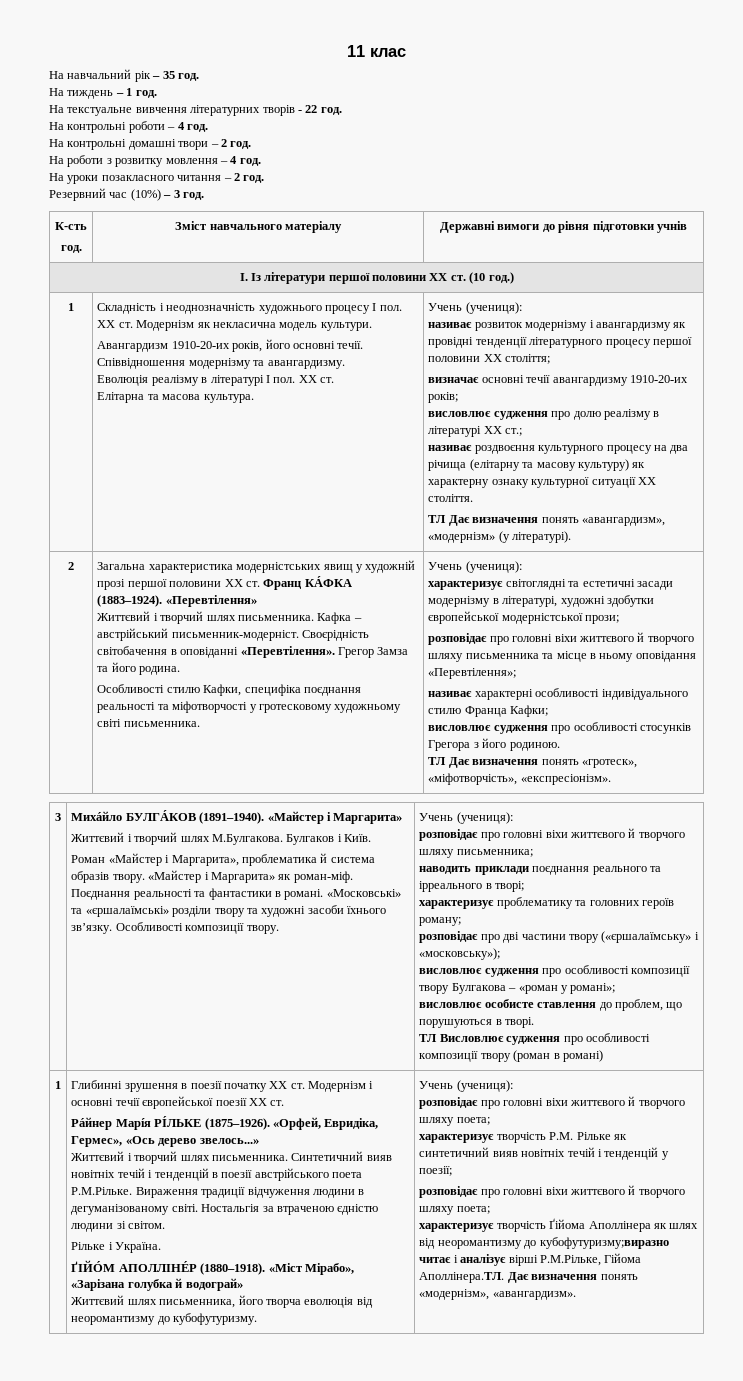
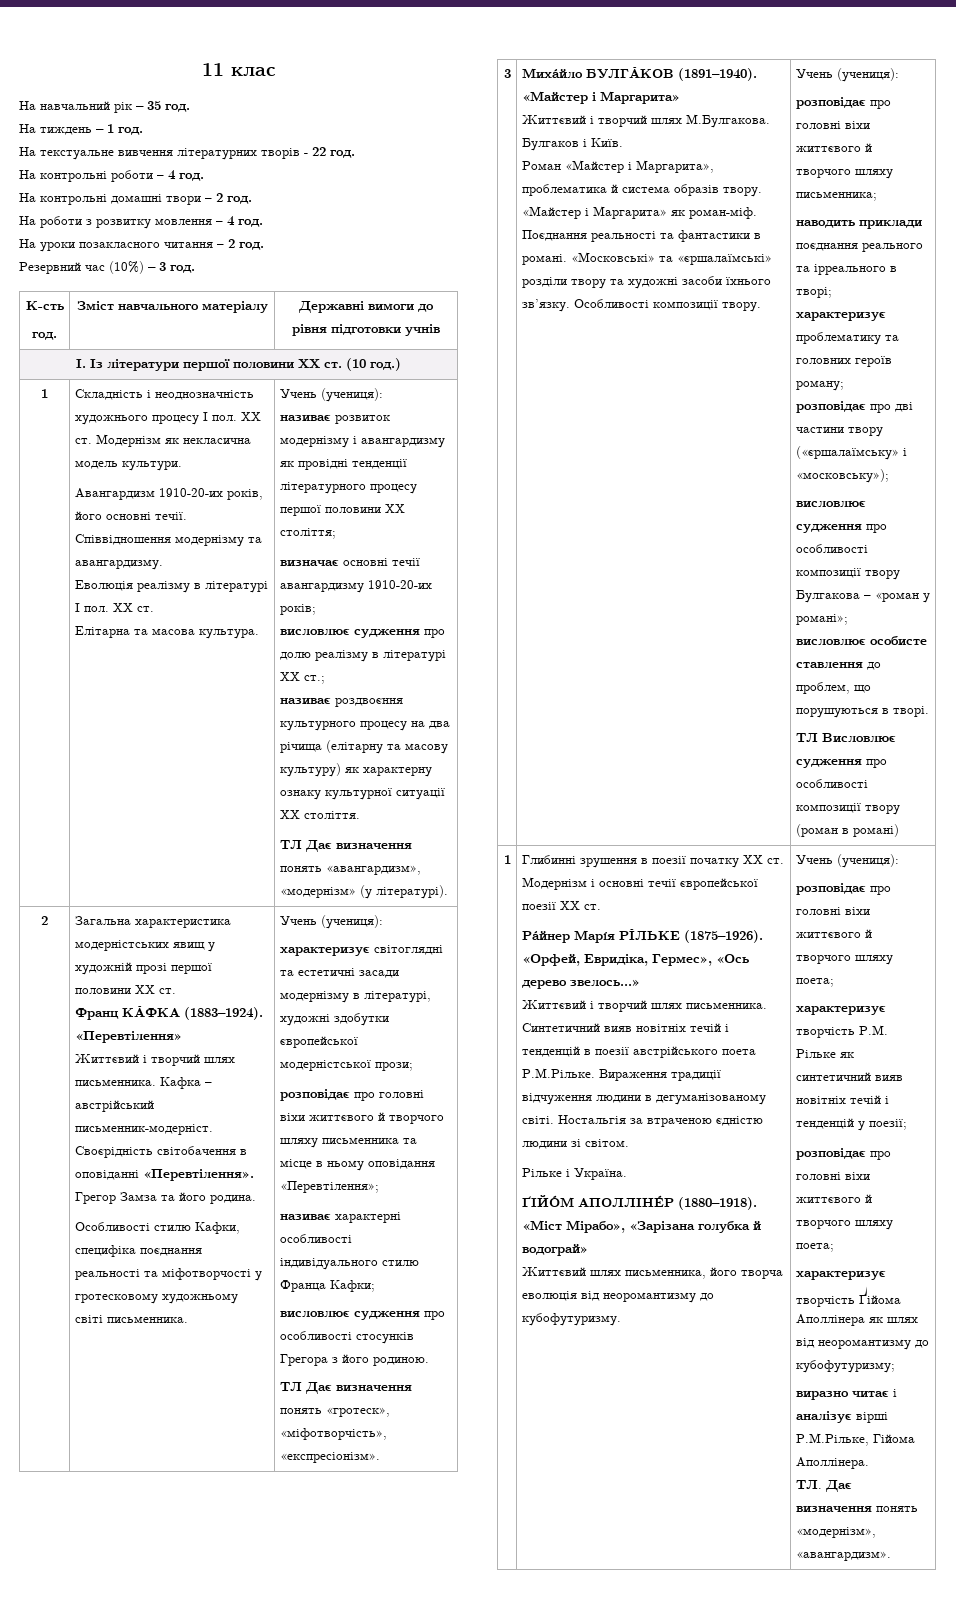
(260, 584) none -> (176, 991) //
[539,1237,669,1249] кубофутуризму;виразно -> [795,1360,895,1373] [795,1391,849,1400] кубофутуризму; // виразно
[419,1272,505,1283] Аполлінера.ТЛ. -> [795,1457,869,1469] [795,1480,822,1490] Аполлінера. // ТЛ.

